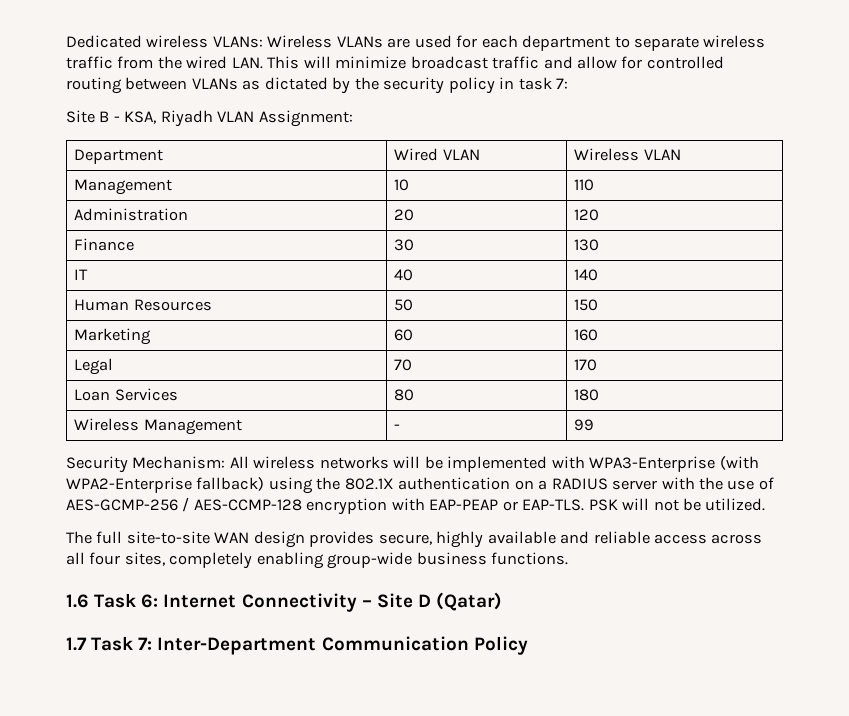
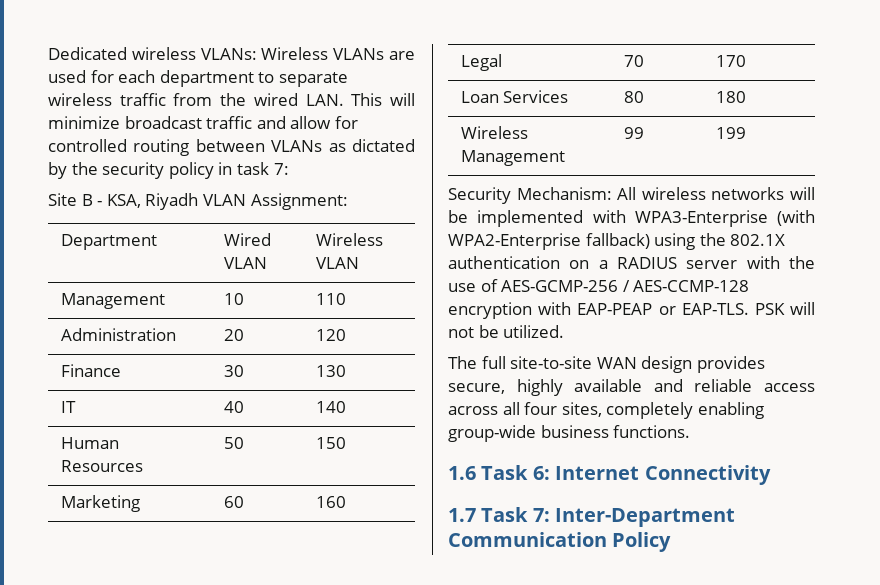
[394,424,401,430] [574,419,595,431] - | 99 -> [623,127,644,139] [715,127,746,139] 99 | 199
[361,592,503,611] – Site D (Qatar) -> (771, 475) none

